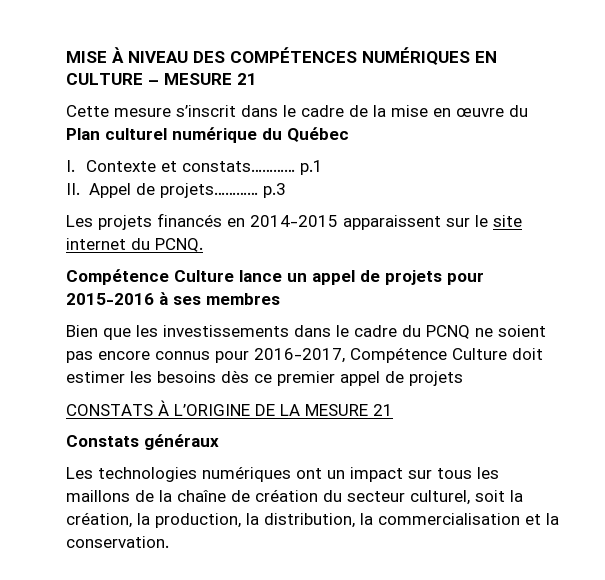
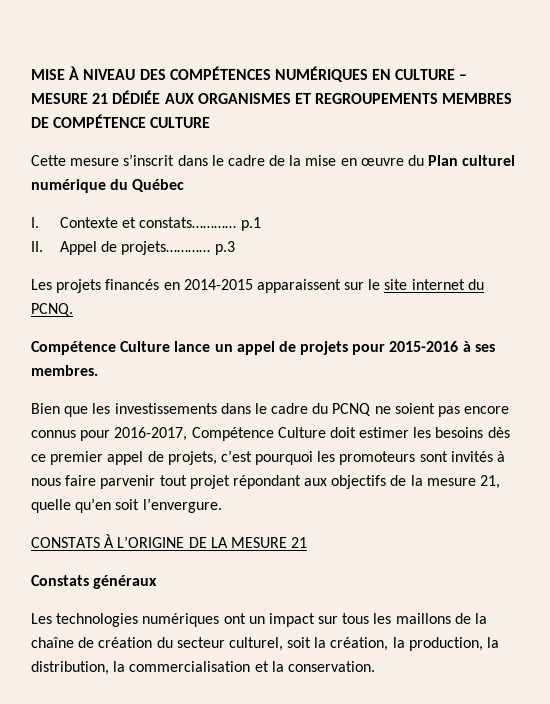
(257, 79) none -> [112,90,513,104] [31,114,211,128] DÉDIÉE AUX ORGANISMES ET REGROUPEMENTS MEMBRES DE COMPÉTENCE CULTURE
[206,293,280,305] membres -> [31,365,98,376] membres.
[409,371,463,386] projets -> [167,450,506,465] [31,475,501,489] [31,498,222,513] projets, c’est pourquoi les promoteurs sont invités à nous faire parvenir tout projet répondant aux objectifs de la mesure 21, quelle qu’en soit l’envergure.

